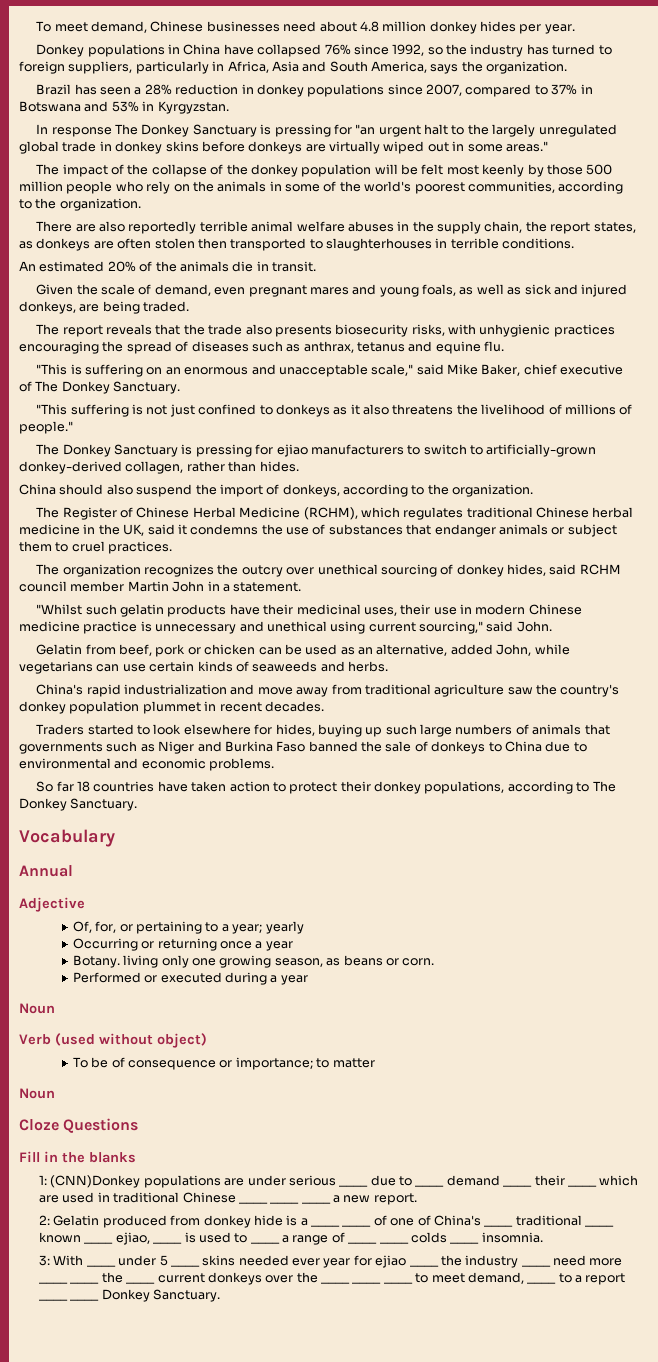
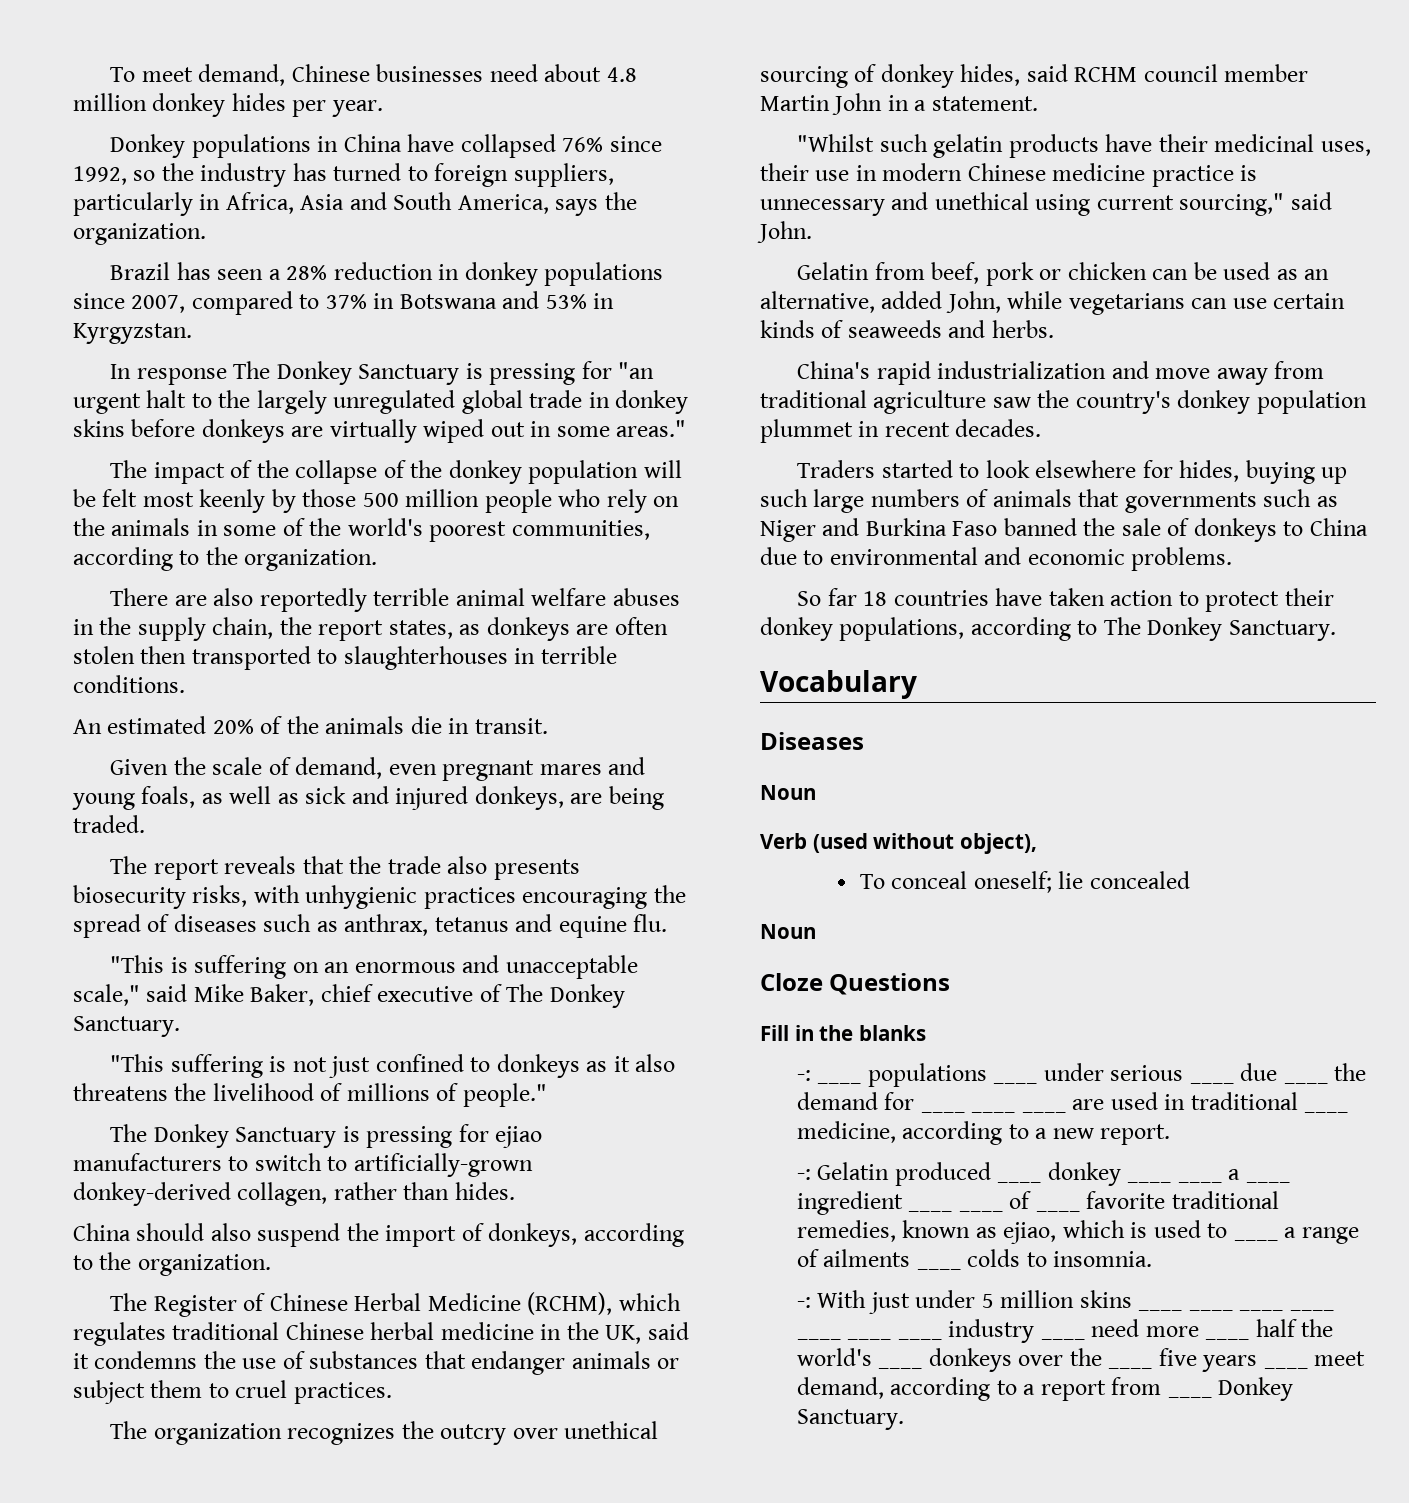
[19,865,73,877] [19,897,85,912] [72,921,304,934] [72,938,293,951] [72,955,435,968] [72,972,308,985] Annual // Adjective // Of, for, or pertaining to a year; yearly // Occurring or returning once a year // Botany. living only one growing season, as beans or corn. // Performed or executed during a year -> [760,732,864,750] Diseases
[157,1033,207,1048] [72,1057,375,1070] object) // To be of consequence or importance; to matter -> [959,833,1037,854] [859,871,1190,893] object), // To conceal oneself; lie concealed
[39,1175,639,1188] [39,1192,331,1204] 1: (CNN)Donkey populations are under serious ____ due to ____ demand ____ their ____ which are used in traditional Chinese ____ ____ ____ -> [796,1070,811,1081] [817,1063,1038,1087] [1043,1063,1184,1081] [1189,1081,1234,1084] [1240,1063,1278,1081] [1283,1081,1328,1084] [1334,1063,1367,1081] [796,1092,915,1110] [920,1110,1066,1113] [1072,1092,1298,1110] [1304,1110,1349,1113] [796,1121,1029,1145] -: ____ populations ____ under serious ____ due ____ the demand for ____ ____ ____ are used in traditional ____ medicine, according to
[39,1215,51,1225] 2: -> [796,1169,811,1180] -:
[170,1215,615,1228] [39,1232,183,1245] from donkey hide is a ____ ____ of one of China's ____ traditional ____ known ____ ejiao, ____ -> [997,1162,1222,1186] [1228,1169,1241,1180] [1245,1180,1290,1183] [796,1191,1003,1215] [1009,1191,1032,1209] [1035,1209,1080,1212] [1086,1191,1279,1209] [796,1220,1125,1244] ____ donkey ____ ____ a ____ ingredient ____ ____ of ____ favorite traditional remedies, known as ejiao, which
[348,1232,543,1244] [39,1255,462,1268] ____ ____ colds ____ insomnia. // 3: With ____ under 5 ____ skins needed ever year for ejiao ____ the -> [823,1249,911,1267] [916,1267,961,1270] [967,1249,1153,1267] [796,1290,1132,1314] [1138,1308,1334,1311] [796,1337,942,1340] ailments ____ colds to insomnia. // -: With just under 5 million skins ____ ____ ____ ____ ____ ____ ____
[70,1272,205,1284] ____ the ____ current -> [1255,1319,1334,1337] [796,1348,872,1366] [878,1366,923,1369] half the world's ____
[352,1272,557,1284] ____ ____ to meet demand, ____ -> [1158,1348,1308,1372] [1314,1351,1366,1366] [796,1377,991,1401] five years ____ meet demand, according
[39,1299,69,1301] ____ -> [1111,1377,1162,1395] from

